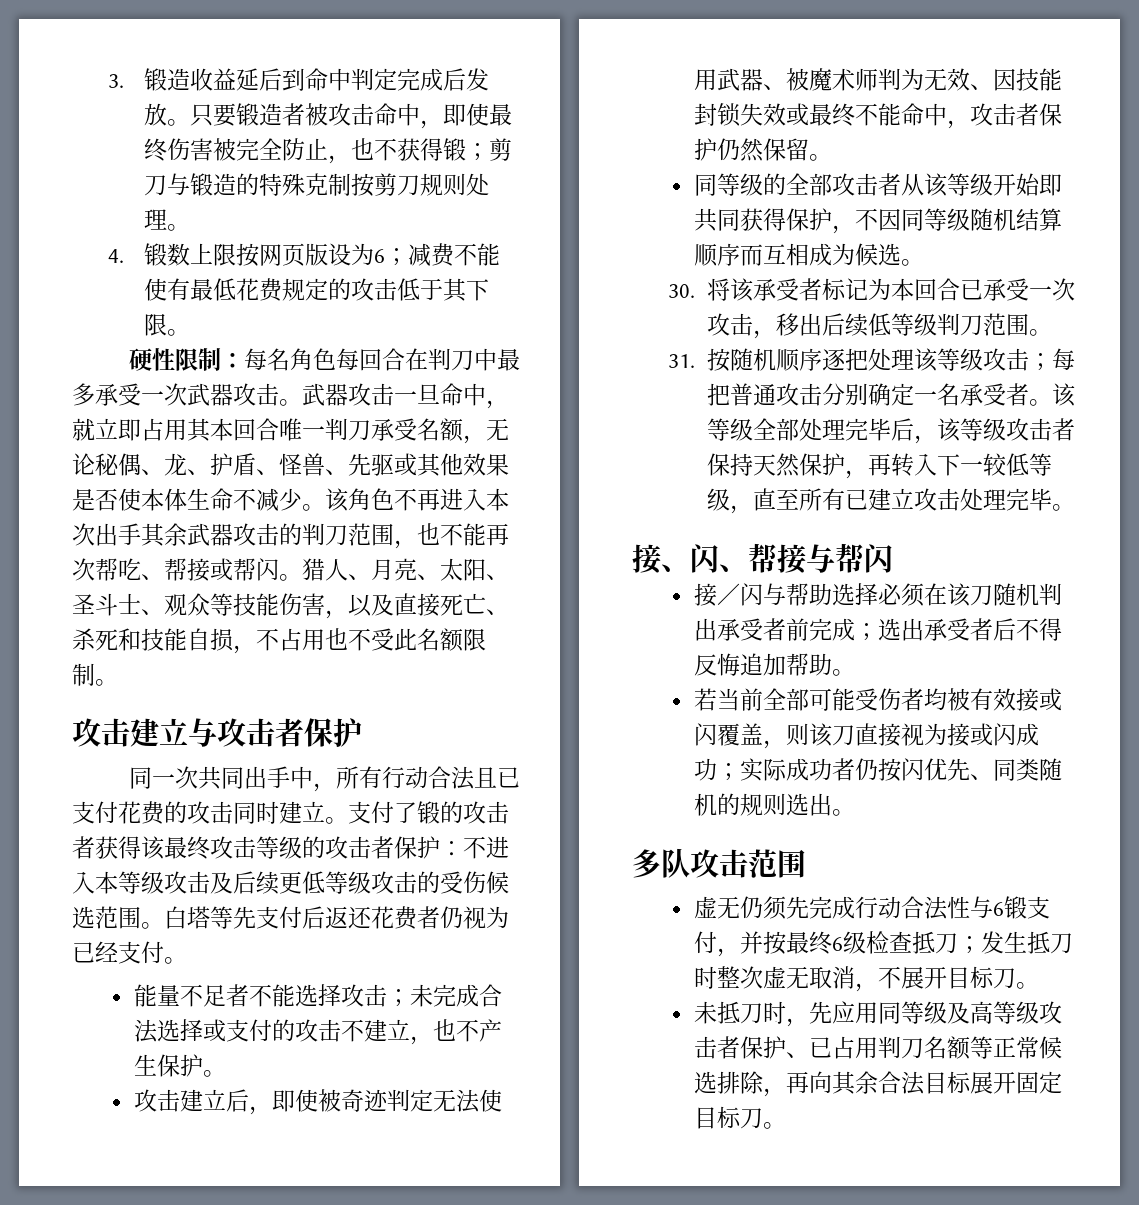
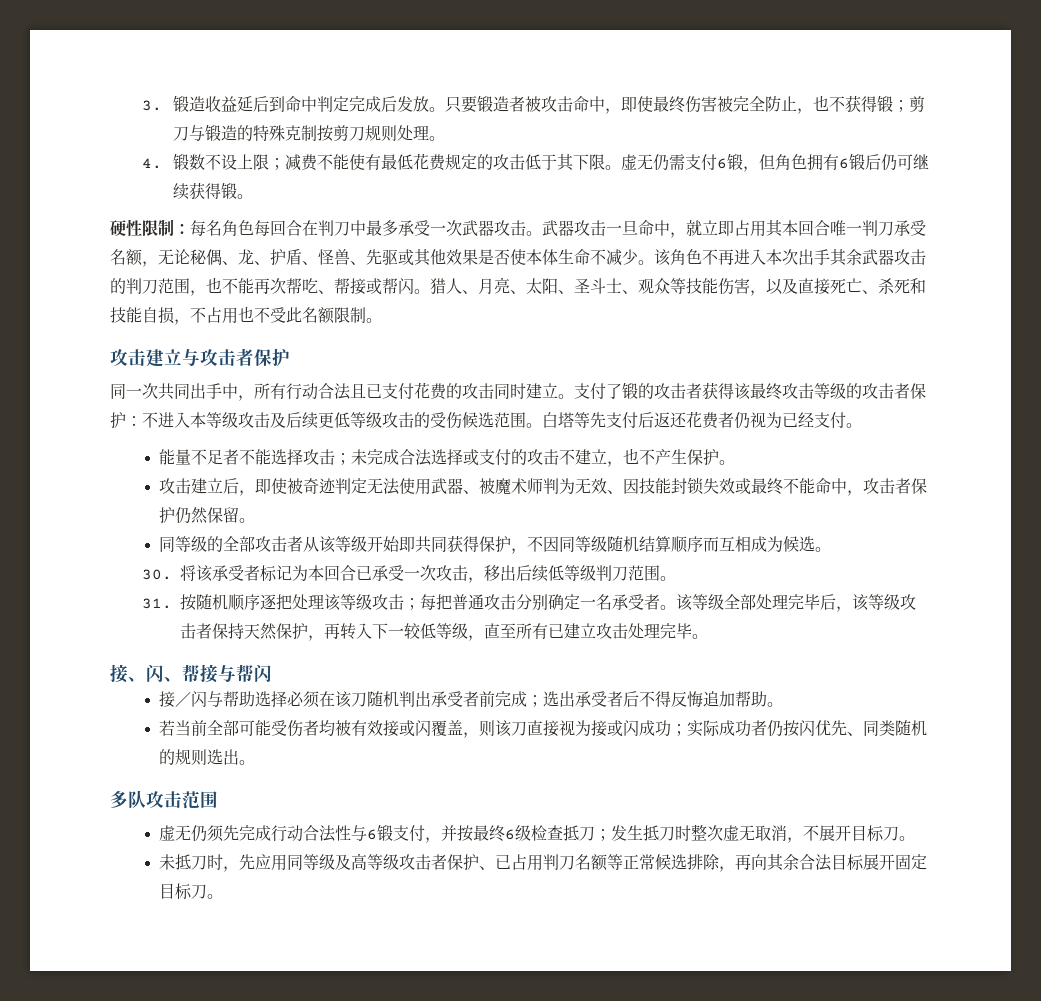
[190,243,386,267] 上限按网页版设为6 -> [205,154,270,170] 不设上限
(191, 332) none -> [621,153,930,172] [173,182,254,200] 虚无仍需支付6锻，但角色拥有6锻后仍可继续获得锻。

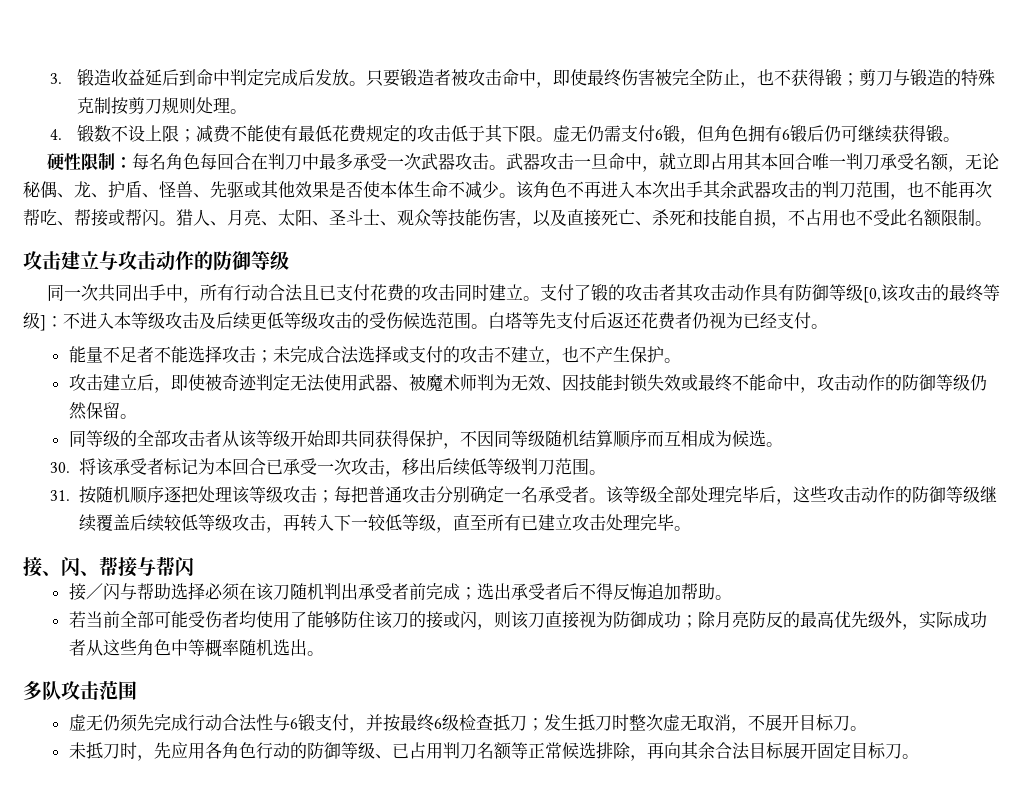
[236,348,290,366] 者保护 -> [156,251,289,271] 动作的防御等级
[702,382,926,400] [110,412,126,428] 获得该最终攻击等级的攻击者保护 -> [676,283,1001,303] [23,312,46,331] 其攻击动作具有防御等级[0,该攻击的最终等级]
[895,478,928,494] [159,507,176,523] 者保护 -> [850,374,970,391] 动作的防御等级
[851,594,916,611] [179,623,308,640] 该等级攻击者保持天然保护 -> [792,486,997,503] [78,514,266,532] 这些攻击动作的防御等级继续覆盖后续较低等级攻击
[335,720,928,738] [159,749,208,766] 被有效接或闪覆盖，则该刀直接视为接或闪成功；实际成功者仍按闪优先、同类随机的规则 -> [255,611,987,630] [68,639,273,657] 使用了能够防住该刀的接或闪，则该刀直接视为防御成功；除月亮防反的最高优先级外，实际成功者从这些角色中等概率随机
[287,853,480,870] 同等级及高等级攻击者保护 -> [204,742,375,759] 各角色行动的防御等级

